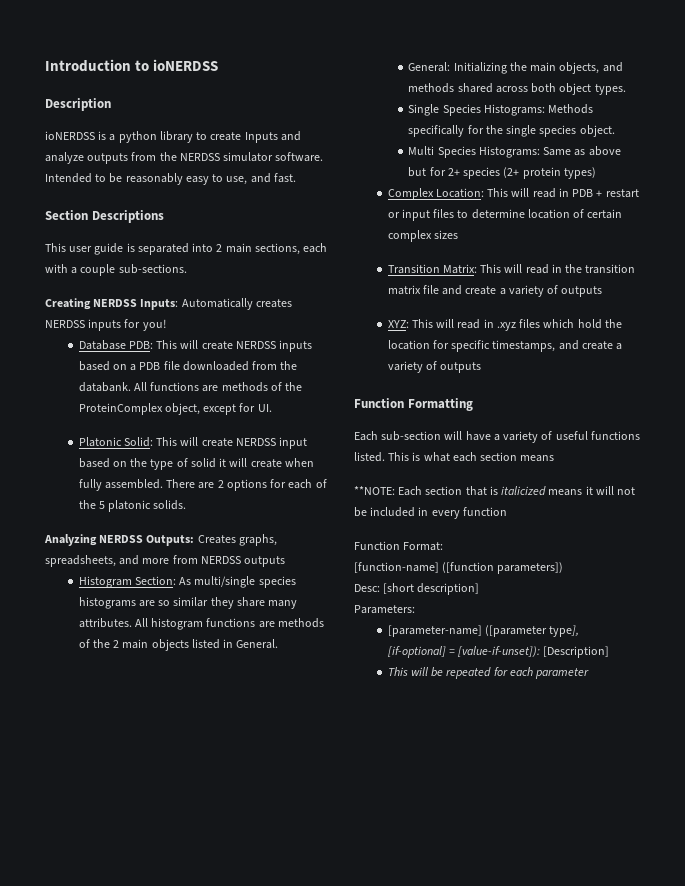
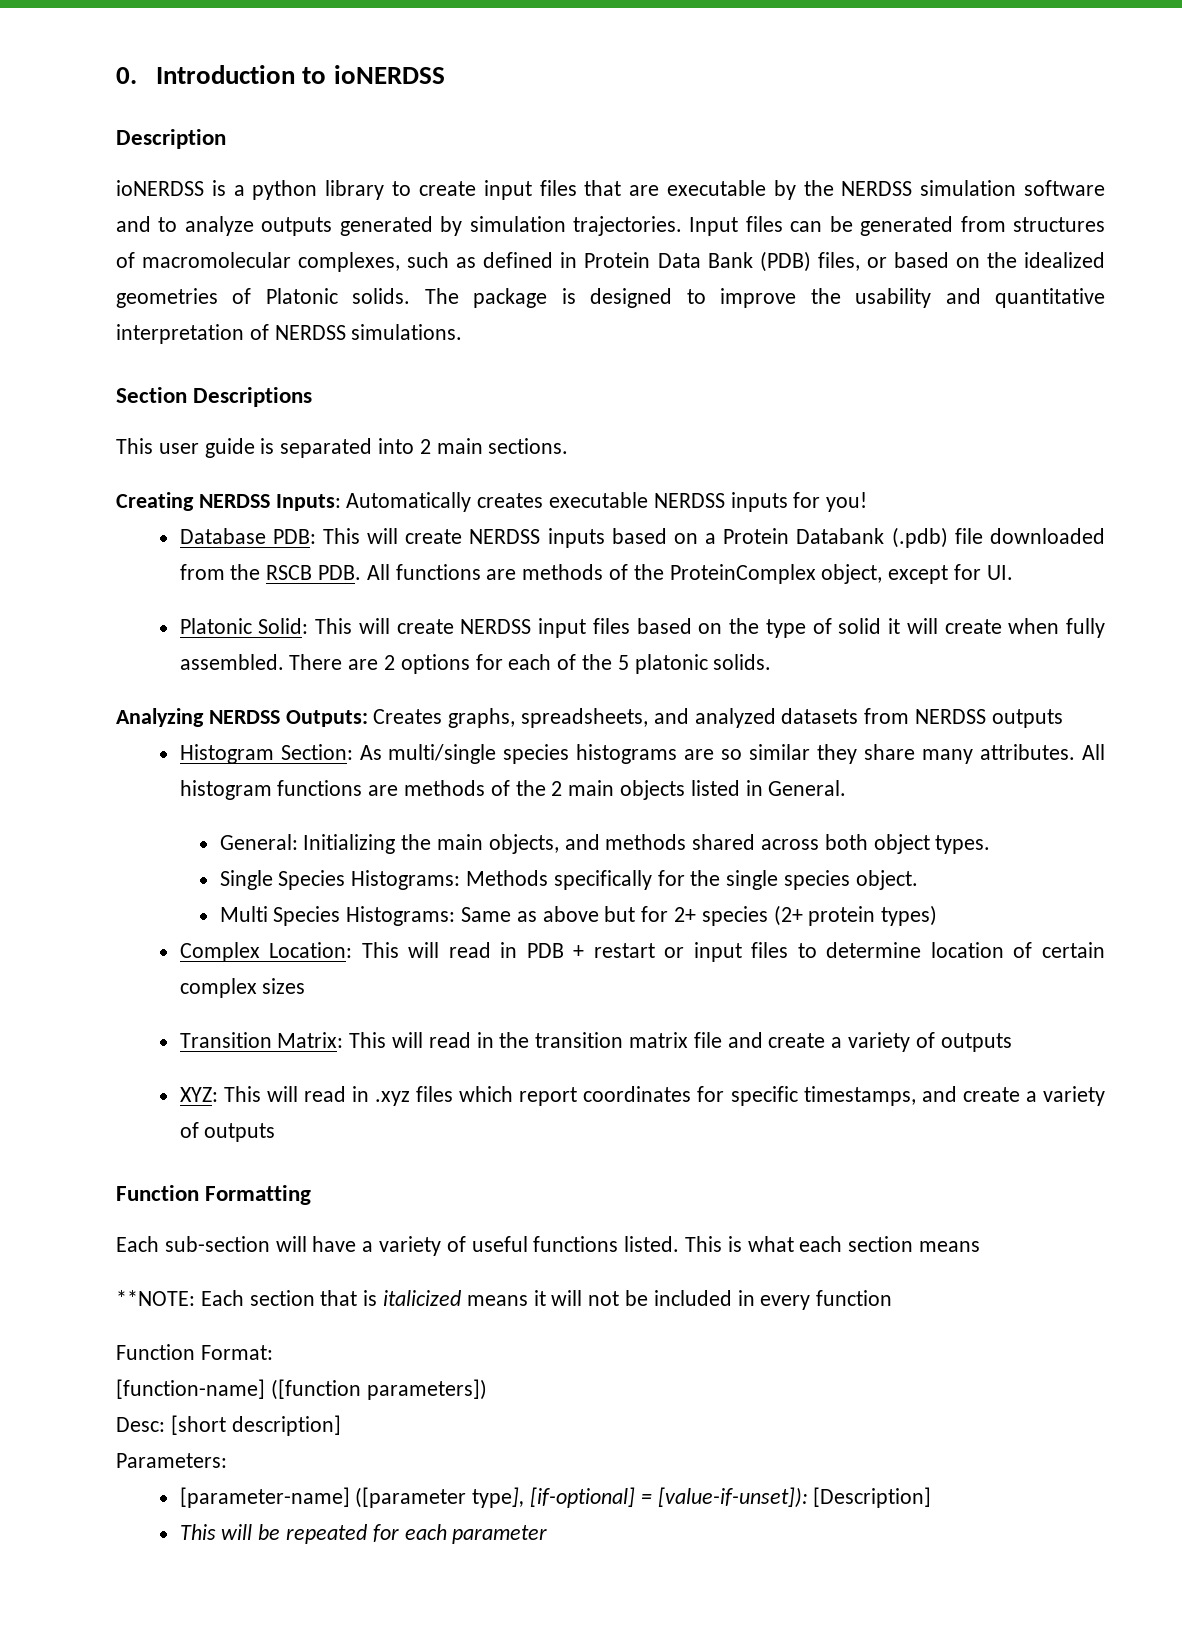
(45, 65) none -> [116,67,137,84] 0.
[244,131,301,143] [45,152,324,164] [45,173,296,185] Inputs and analyze outputs from the NERDSS simulator software. Intended to be reasonably easy to use, and fast. -> [483,180,1105,200] [116,216,1105,236] [116,251,1105,272] [116,288,1105,308] [116,324,463,344] input files that are executable by the NERDSS simulation software and to analyze outputs generated by simulation trajectories. Input files can be generated from structures of macromolecular complexes, such as defined in Protein Data Bank (PDB) files, or based on the idealized geometries of Platonic solids. The package is designed to improve the usability and quantitative interpretation of NERDSS simulations.
[254,243,328,255] [45,264,187,276] sections, each with a couple sub-sections. -> [488,438,569,454] sections.
(292, 303) none -> [549,492,649,508] executable
[139,362,161,370] PDB -> [723,527,948,548] Protein Databank (.pdb)
[78,382,131,392] databank. -> [266,565,361,580] RSCB PDB.
(308, 443) none -> [592,618,630,634] files
[142,558,170,564] more -> [694,708,859,728] analyzed datasets
[577,319,622,329] [387,340,430,350] hold the location -> [519,1086,692,1106] report coordinates

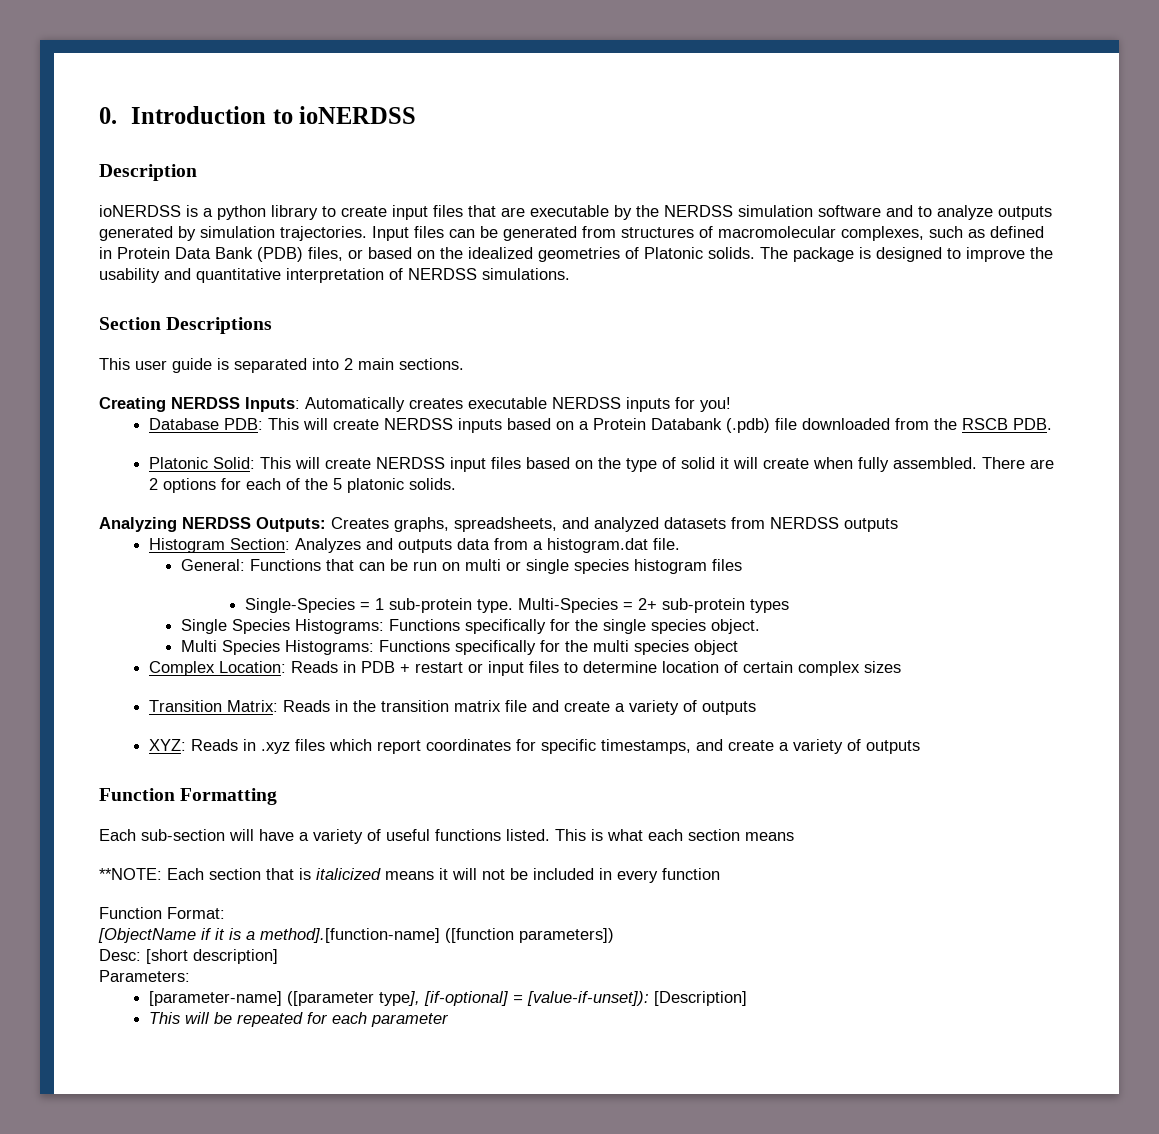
[366,564,1013,584] All functions are methods of the ProteinComplex object, except for UI. -> (1053, 424) none
[359,744,1105,764] [179,780,847,800] [219,834,991,854] As multi/single species histograms are so similar they share many attributes. All histogram functions are methods of the 2 main objects listed in General. // General: Initializing the main objects, and methods shared across both object types. -> [295,538,681,553] [181,559,743,574] [244,598,789,613] Analyzes and outputs data from a histogram.dat file. // General: Functions that can be run on multi or single species histogram files // Single-Species = 1 sub-protein type. Multi-Species = 2+ sub-protein types
[465,870,548,886] Methods -> [389,619,461,631] Functions
[460,905,938,926] Same as above but for 2+ species (2+ protein types) -> [379,640,739,655] Functions specifically for the multi species object
[361,942,491,958] This will read -> [291,661,339,673] Reads
[349,1032,471,1048] This will read -> [283,700,331,712] Reads
[223,1086,346,1102] This will read -> [191,739,239,751] Reads
[116,1379,265,1399] [function-name] -> [98,928,440,943] [ObjectName if it is a method].[function-name]

